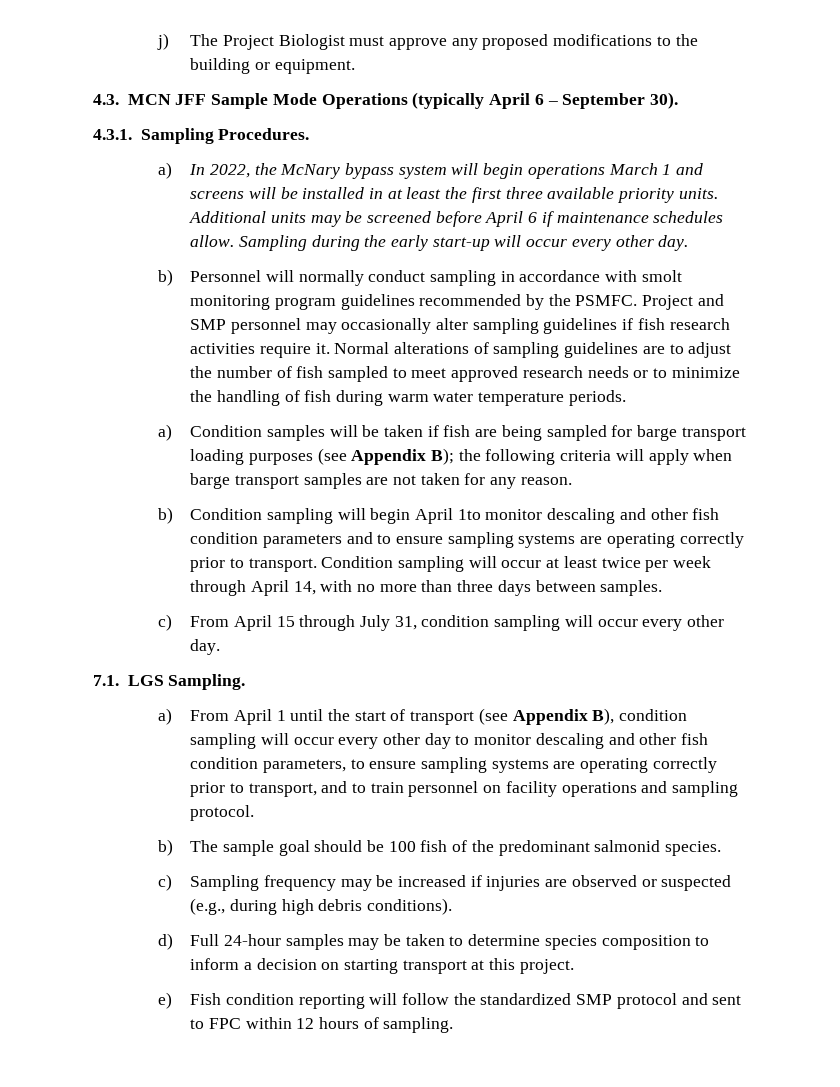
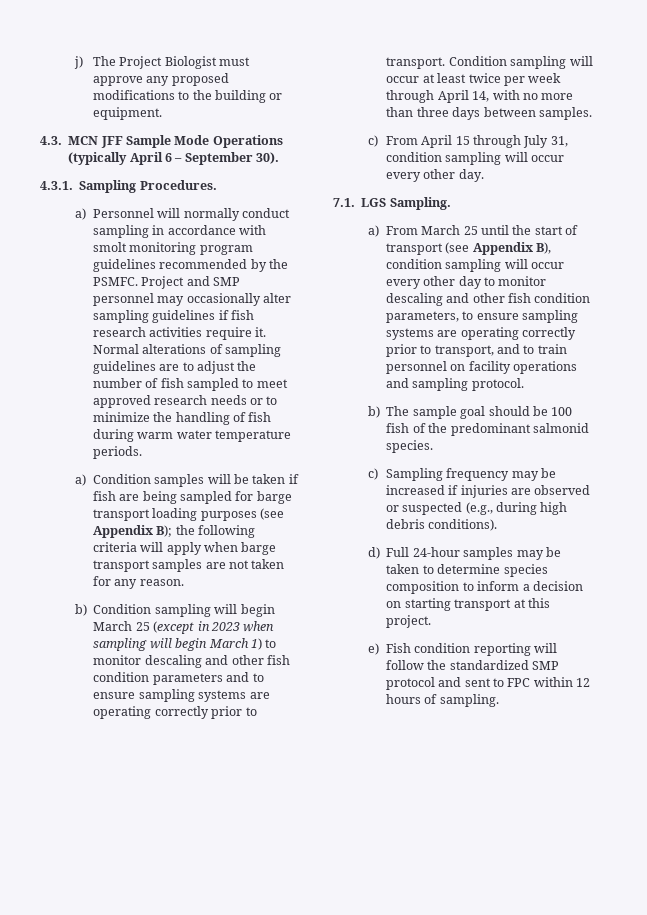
[189,163,704,179] [190,187,718,203] [189,211,724,227] [190,235,689,251] [157,269,173,286] In 2022, the McNary bypass system will begin operations March 1 and screens will be installed in at least the first three available priority units. Additional units may be screened before April 6 if maintenance schedules allow. Sampling during the early start-up will occur every other day. // b) -> (87, 214) none
[415,508,481,524] April 1to -> [93,621,275,634] [93,638,277,651] March 25 (except in 2023 when sampling will begin March 1) to
[233,709,286,725] April 1 -> [421,225,478,235] March 25

